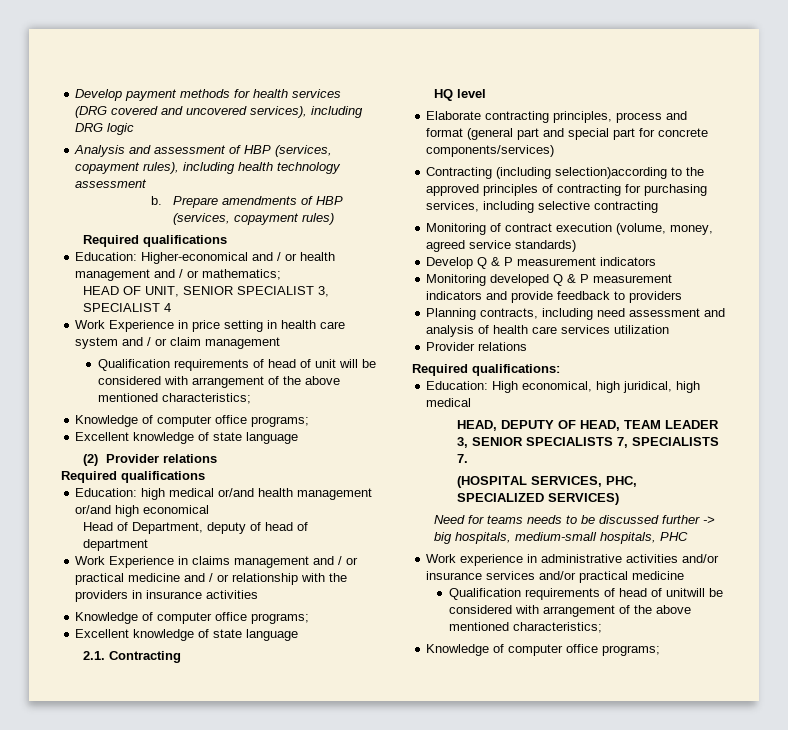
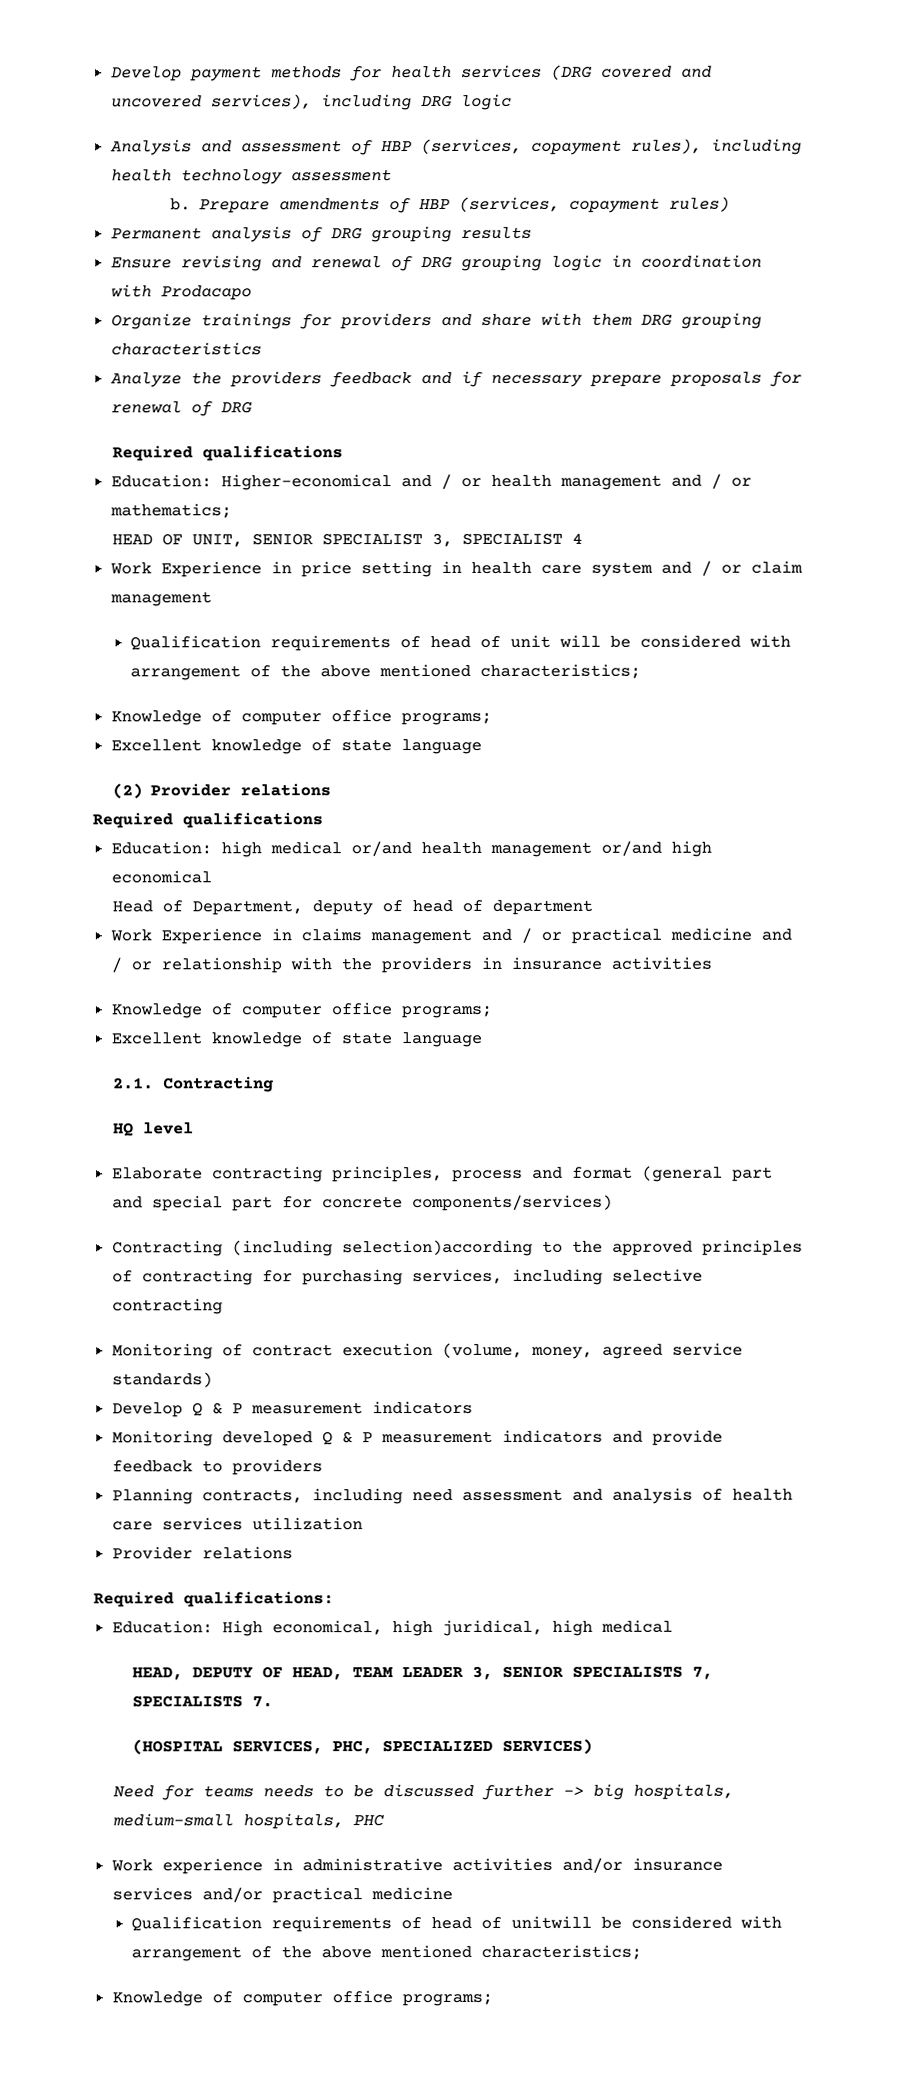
(335, 219) none -> [110,225,532,243] [110,254,762,272] [110,284,252,301] [110,312,762,330] [110,342,262,356] [109,370,802,388] [110,401,252,417] // Permanent analysis of DRG grouping results // Ensure revising and renewal of DRG grouping logic in coordination with Prodacapo // Organize trainings for providers and share with them DRG grouping characteristics // Analyze the providers feedback and if necessary prepare proposals for renewal of DRG

